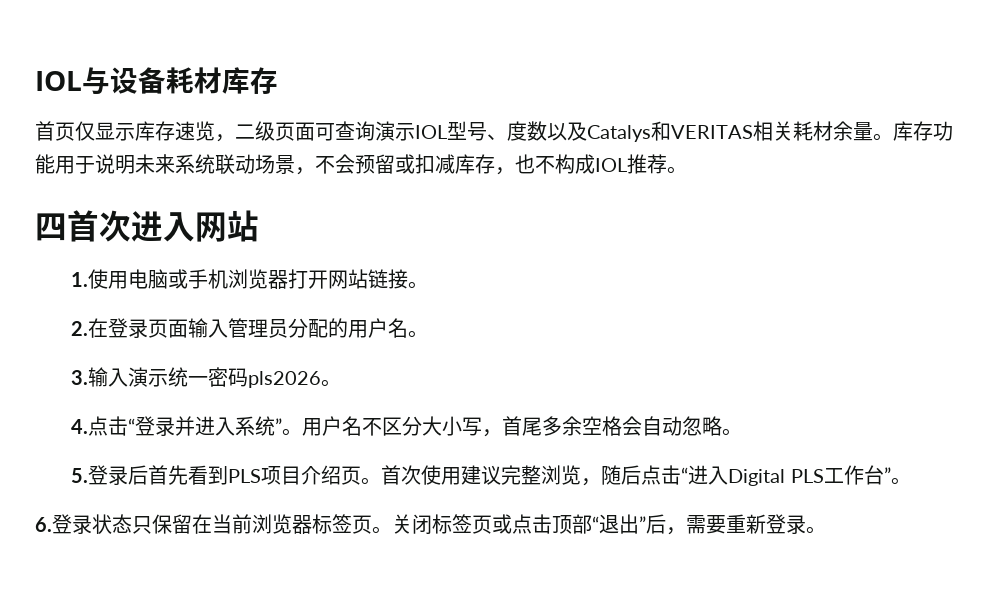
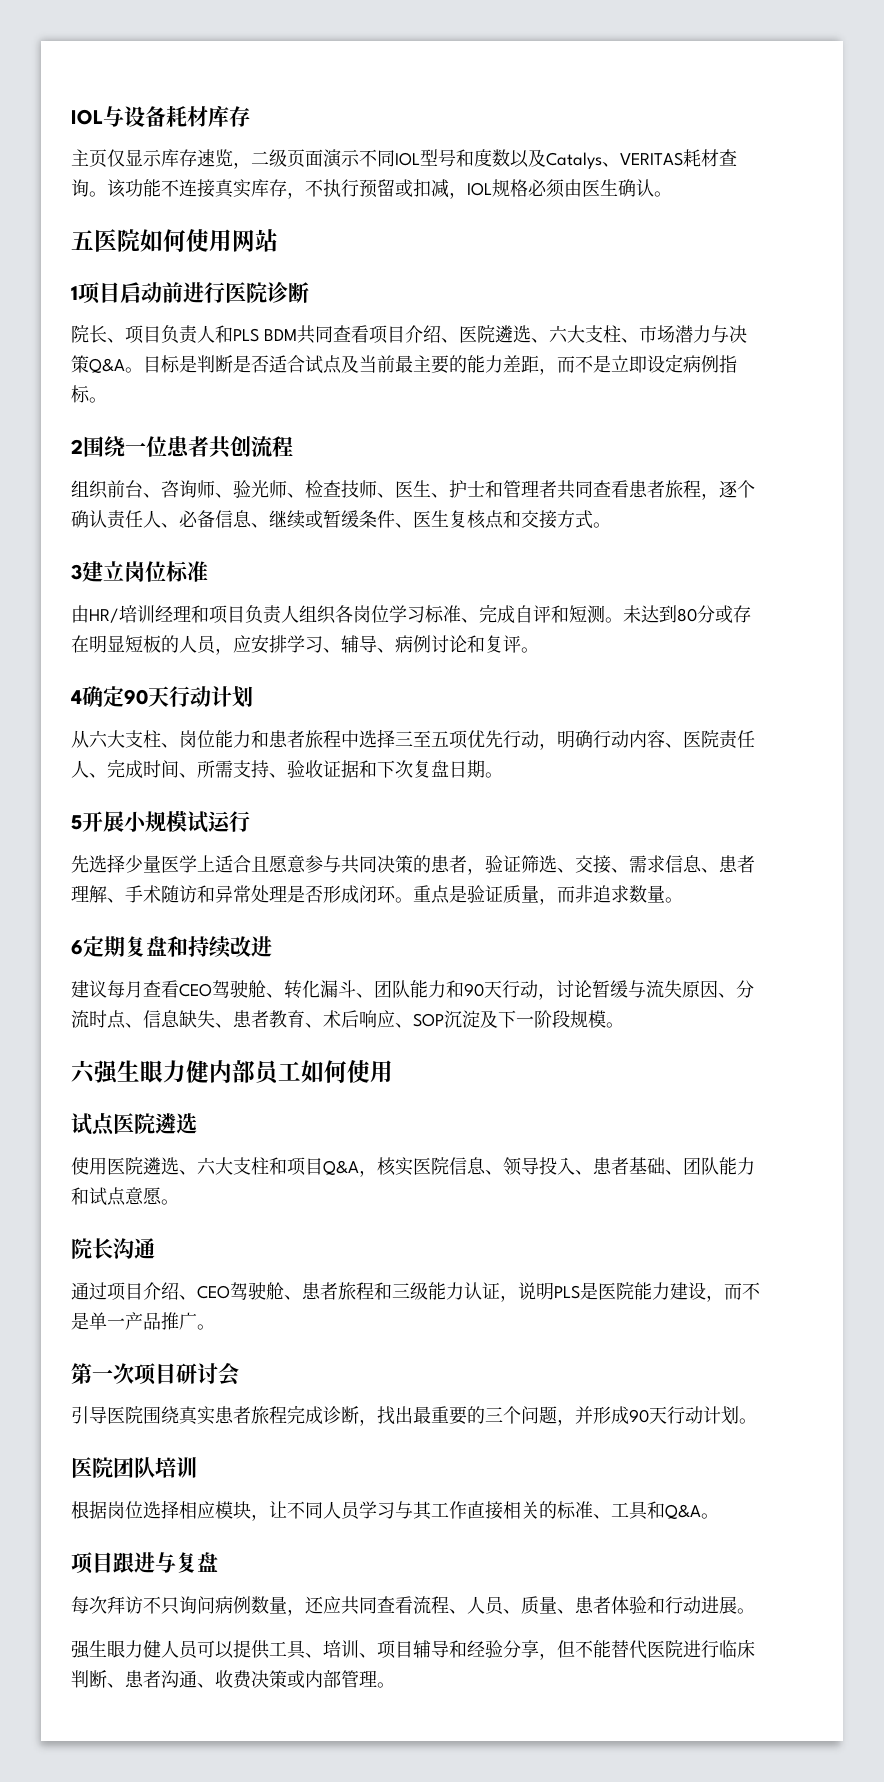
[35,121,55,141] 首 -> [71,149,89,166] 主
[315,121,415,141] 可查询演示 -> [323,149,395,168] 演示不同
[487,134,507,140] 、 -> [456,149,474,167] 和
[651,121,953,141] [35,154,687,175] [35,210,259,242] [71,269,429,289] [71,318,429,338] [71,367,342,388] [71,416,743,437] [71,465,911,486] [35,514,806,535] 和VERITAS相关耗材余量。库存功能用于说明未来系统联动场景，不会预留或扣减库存，也不构成IOL推荐。 // 四首次进入网站 // 1.使用电脑或手机浏览器打开网站链接。 // 2.在登录页面输入管理员分配的用户名。 // 3.输入演示统一密码pls2026。 // 4.点击“登录并进入系统”。用户名不区分大小写，首尾多余空格会自动忽略。 // 5.登录后首先看到PLS项目介绍页。首次使用建议完整浏览，随后点击“进入Digital PLS工作台”。 // 6.登录状态只保留在当前浏览器标签页。关闭标签页或点击顶部“退出”后，需要重新登录 -> [602,149,737,167] [71,179,672,199] [71,229,278,252] [71,281,309,304] [71,325,747,344] [71,354,737,375] [71,385,107,403] [71,436,293,459] [71,480,755,500] [71,510,611,529] [71,561,208,582] [71,604,751,624] [71,634,539,655] [71,686,253,708] [71,729,755,750] [71,759,503,778] [71,811,250,833] [71,854,755,875] [71,885,683,905] [71,936,272,958] [71,980,754,1000] [71,1010,624,1029] [71,1060,393,1085] [71,1113,197,1136] [71,1157,755,1177] [71,1187,179,1206] [71,1238,155,1259] [71,1282,760,1302] [71,1312,215,1330] [71,1362,239,1386] [71,1405,757,1426] [71,1457,197,1478] [71,1500,719,1521] [71,1552,218,1574] [71,1596,755,1616] [71,1639,755,1660] [71,1670,377,1689] 、VERITAS耗材查询。该功能不连接真实库存，不执行预留或扣减，IOL规格必须由医生确认。 // 五医院如何使用网站 // 1项目启动前进行医院诊断 // 院长、项目负责人和PLS BDM共同查看项目介绍、医院遴选、六大支柱、市场潜力与决策Q&A。目标是判断是否适合试点及当前最主要的能力差距，而不是立即设定病例指标。 // 2围绕一位患者共创流程 // 组织前台、咨询师、验光师、检查技师、医生、护士和管理者共同查看患者旅程，逐个确认责任人、必备信息、继续或暂缓条件、医生复核点和交接方式。 // 3建立岗位标准 // 由HR/培训经理和项目负责人组织各岗位学习标准、完成自评和短测。未达到80分或存在明显短板的人员，应安排学习、辅导、病例讨论和复评。 // 4确定90天行动计划 // 从六大支柱、岗位能力和患者旅程中选择三至五项优先行动，明确行动内容、医院责任人、完成时间、所需支持、验收证据和下次复盘日期。 // 5开展小规模试运行 // 先选择少量医学上适合且愿意参与共同决策的患者，验证筛选、交接、需求信息、患者理解、手术随访和异常处理是否形成闭环。重点是验证质量，而非追求数量。 // 6定期复盘和持续改进 // 建议每月查看CEO驾驶舱、转化漏斗、团队能力和90天行动，讨论暂缓与流失原因、分流时点、信息缺失、患者教育、术后响应、SOP沉淀及下一阶段规模。 // 六强生眼力健内部员工如何使用 // 试点医院遴选 // 使用医院遴选、六大支柱和项目Q&A，核实医院信息、领导投入、患者基础、团队能力和试点意愿。 // 院长沟通 // 通过项目介绍、CEO驾驶舱、患者旅程和三级能力认证，说明PLS是医院能力建设，而不是单一产品推广。 // 第一次项目研讨会 // 引导医院围绕真实患者旅程完成诊断，找出最重要的三个问题，并形成90天行动计划。 // 医院团队培训 // 根据岗位选择相应模块，让不同人员学习与其工作直接相关的标准、工具和Q&A。 // 项目跟进与复盘 // 每次拜访不只询问病例数量，还应共同查看流程、人员、质量、患者体验和行动进展。 // 强生眼力健人员可以提供工具、培训、项目辅导和经验分享，但不能替代医院进行临床判断、患者沟通、收费决策或内部管理

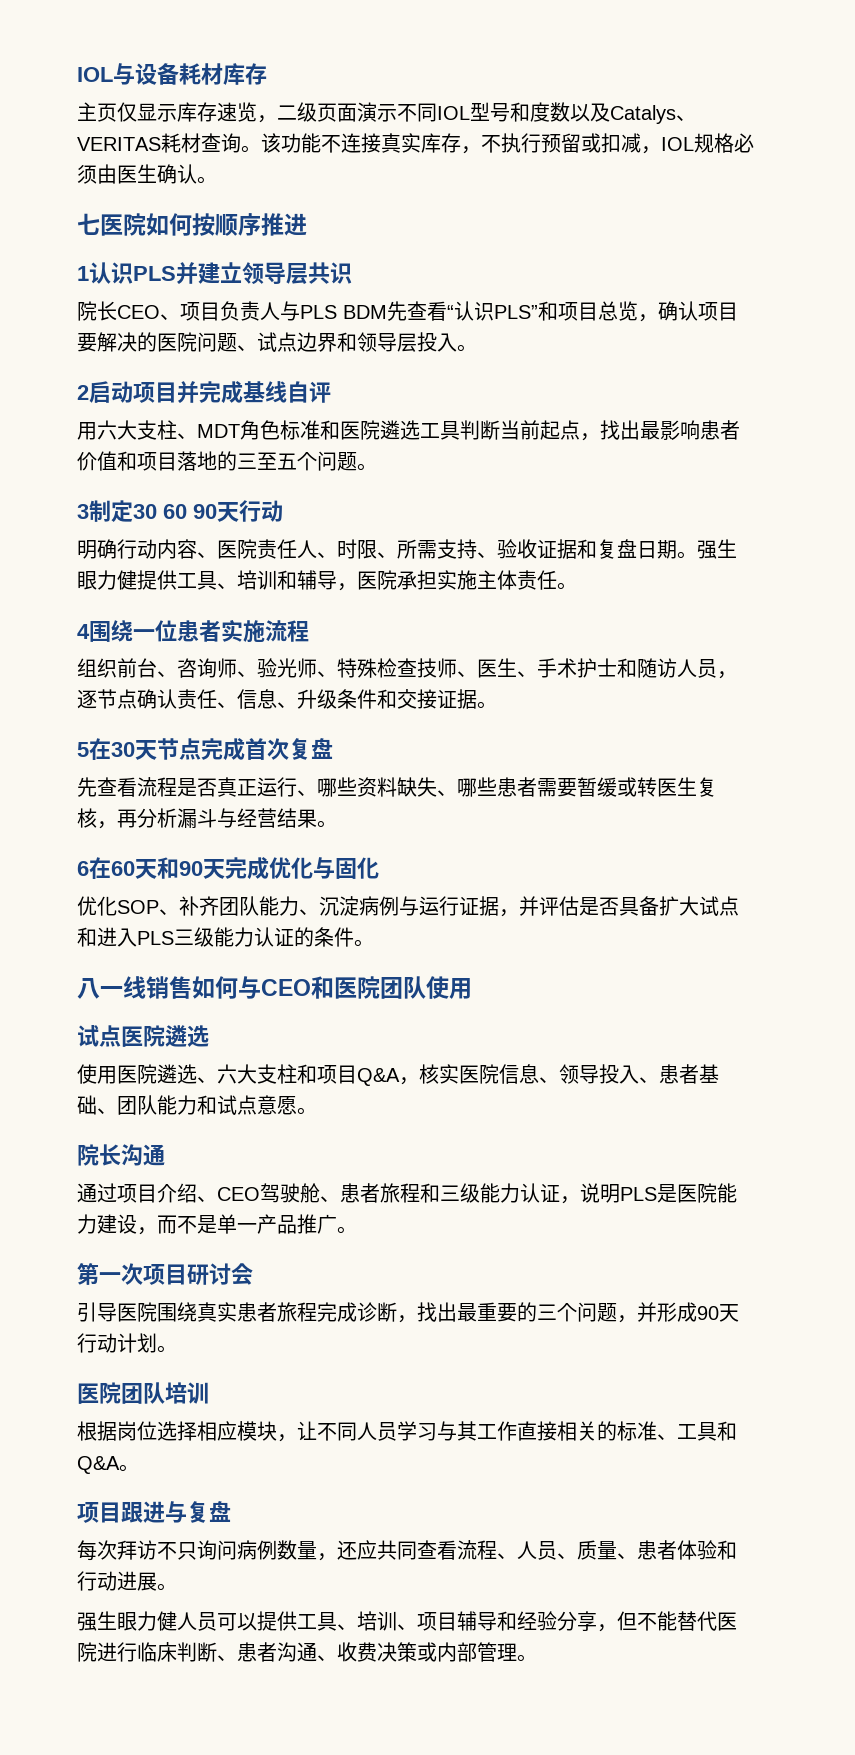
[71,230,94,250] 五 -> [77,213,100,235] 七
[186,229,278,252] 使用网站 -> [192,213,307,236] 按顺序推进
[78,281,309,304] [71,325,107,343] 项目启动前进行医院诊断 // 院长 -> [89,262,352,285] [77,301,160,321] 认识PLS并建立领导层共识 // 院长CEO
[215,325,233,343] 和 -> [280,301,300,321] 与
[296,325,747,344] [71,354,737,375] [71,385,107,403] [71,439,83,454] 共同查看项目介绍、医院遴选、六大支柱、市场潜力与决策Q&A。目标是判断是否适合试点及当前最主要的能力差距，而不是立即设定病例指标。 // 2 -> [387,301,738,322] [77,332,477,352] [77,381,331,404] [77,420,740,441] [77,451,377,471] [77,500,283,522] [77,539,737,559] [77,570,577,591] [77,624,90,639] 先查看“认识PLS”和项目总览，确认项目要解决的医院问题、试点边界和领导层投入。 // 2启动项目并完成基线自评 // 用六大支柱、MDT角色标准和医院遴选工具判断当前起点，找出最影响患者价值和项目落地的三至五个问题。 // 3制定30 60 90天行动 // 明确行动内容、医院责任人、时限、所需支持、验收证据和复盘日期。强生眼力健提供工具、培训和辅导，医院承担实施主体责任。 // 4
[209,436,251,459] 共创 -> [221,619,265,642] 实施
(305, 495) none -> [337,658,377,678] 特殊
[449,480,755,500] [71,510,611,529] [71,561,208,582] [71,604,751,624] [71,634,539,655] [71,686,253,708] [71,729,755,750] [71,759,503,778] [71,811,250,833] [71,854,755,875] [71,885,683,905] [71,936,272,958] [71,980,754,1000] [71,1010,624,1029] [71,1060,347,1085] 护士和管理者共同查看患者旅程，逐个确认责任人、必备信息、继续或暂缓条件、医生复核点和交接方式。 // 3建立岗位标准 // 由HR/培训经理和项目负责人组织各岗位学习标准、完成自评和短测。未达到80分或存在明显短板的人员，应安排学习、辅导、病例讨论和复评。 // 4确定90天行动计划 // 从六大支柱、岗位能力和患者旅程中选择三至五项优先行动，明确行动内容、医院责任人、完成时间、所需支持、验收证据和下次复盘日期。 // 5开展小规模试运行 // 先选择少量医学上适合且愿意参与共同决策的患者，验证筛选、交接、需求信息、患者理解、手术随访和异常处理是否形成闭环。重点是验证质量，而非追求数量。 // 6定期复盘和持续改进 // 建议每月查看CEO驾驶舱、转化漏斗、团队能力和90天行动，讨论暂缓与流失原因、分流时点、信息缺失、患者教育、术后响应、SOP沉淀及下一阶段规模。 // 六强生眼力健内部员工如何 -> [537,658,737,679] [77,689,497,709] [77,738,333,761] [77,777,717,797] [77,808,337,829] [77,857,379,880] [77,896,739,917] [77,927,374,947] [77,976,426,999] 手术护士和随访人员，逐节点确认责任、信息、升级条件和交接证据。 // 5在30天节点完成首次复盘 // 先查看流程是否真正运行、哪些资料缺失、哪些患者需要暂缓或转医生复核，再分析漏斗与经营结果。 // 6在60天和90天完成优化与固化 // 优化SOP、补齐团队能力、沉淀病例与运行证据，并评估是否具备扩大试点和进入PLS三级能力认证的条件。 // 八一线销售如何与CEO和医院团队

